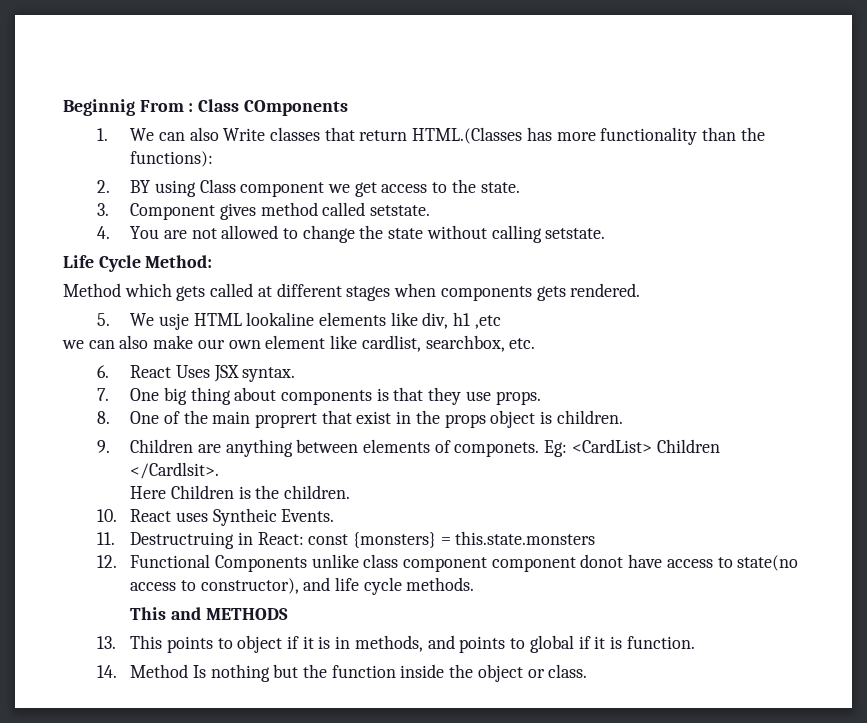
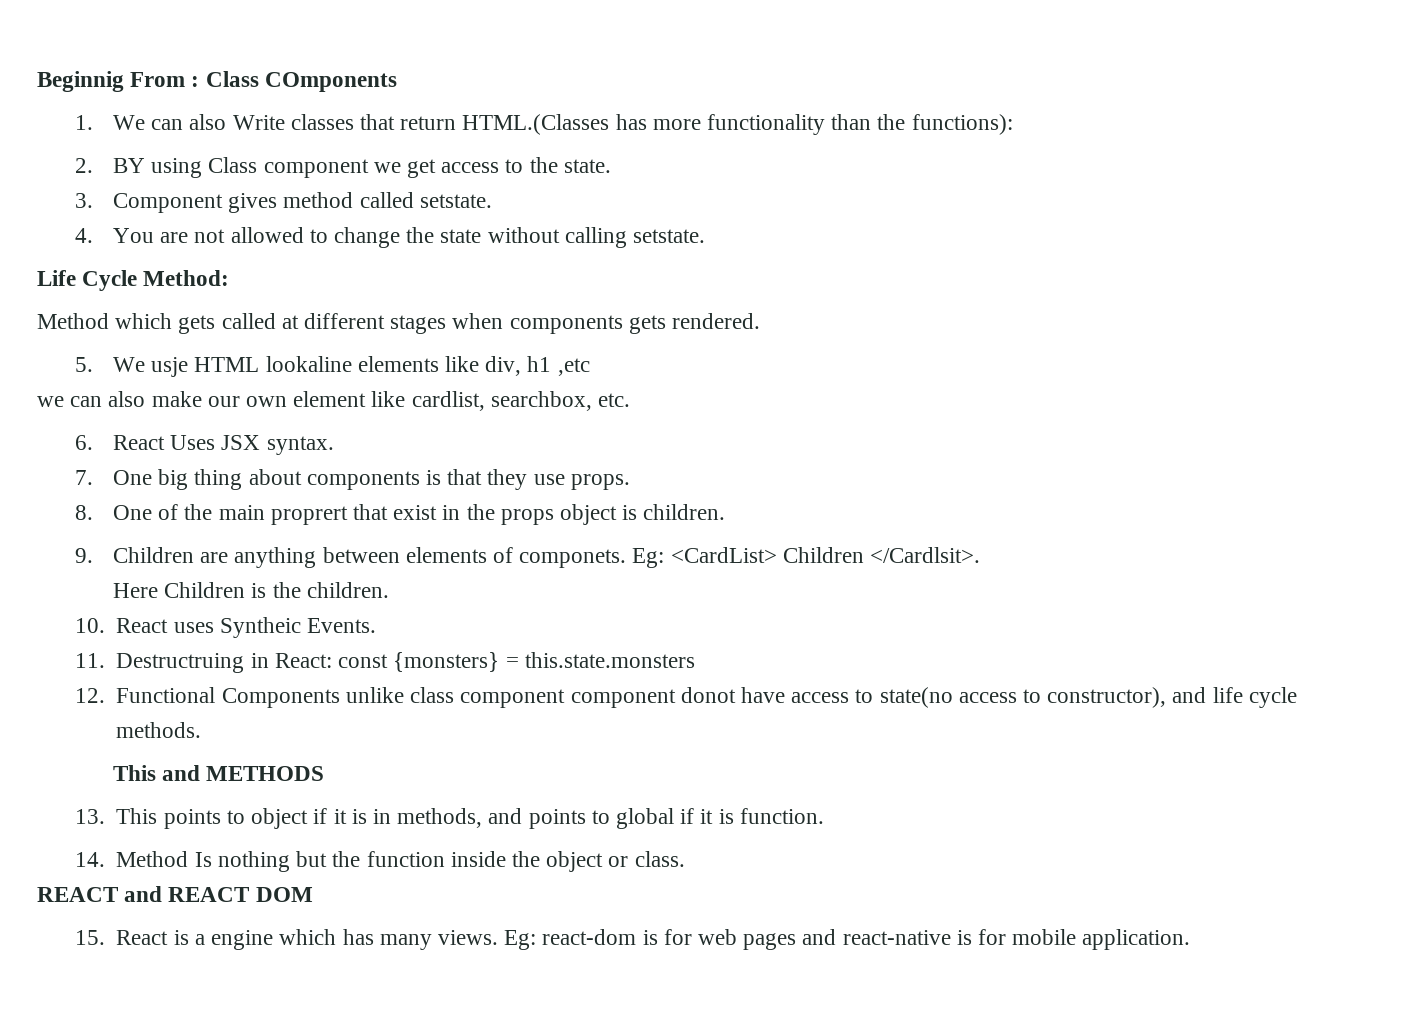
(588, 671) none -> [37,886,313,902] [74,929,1191,950] // REACT and REACT DOM // 15. React is a engine which has many views. Eg: react-dom is for web pages and react-native is for mobile application.

